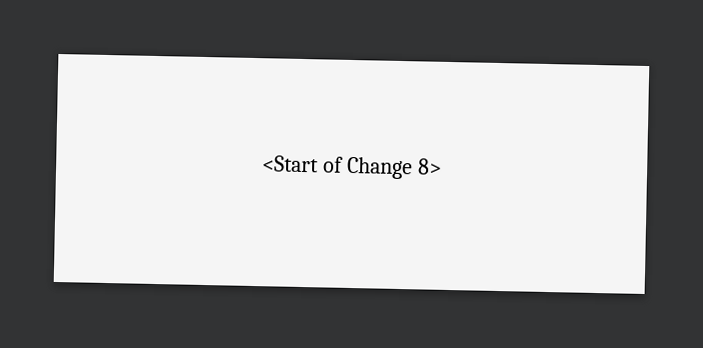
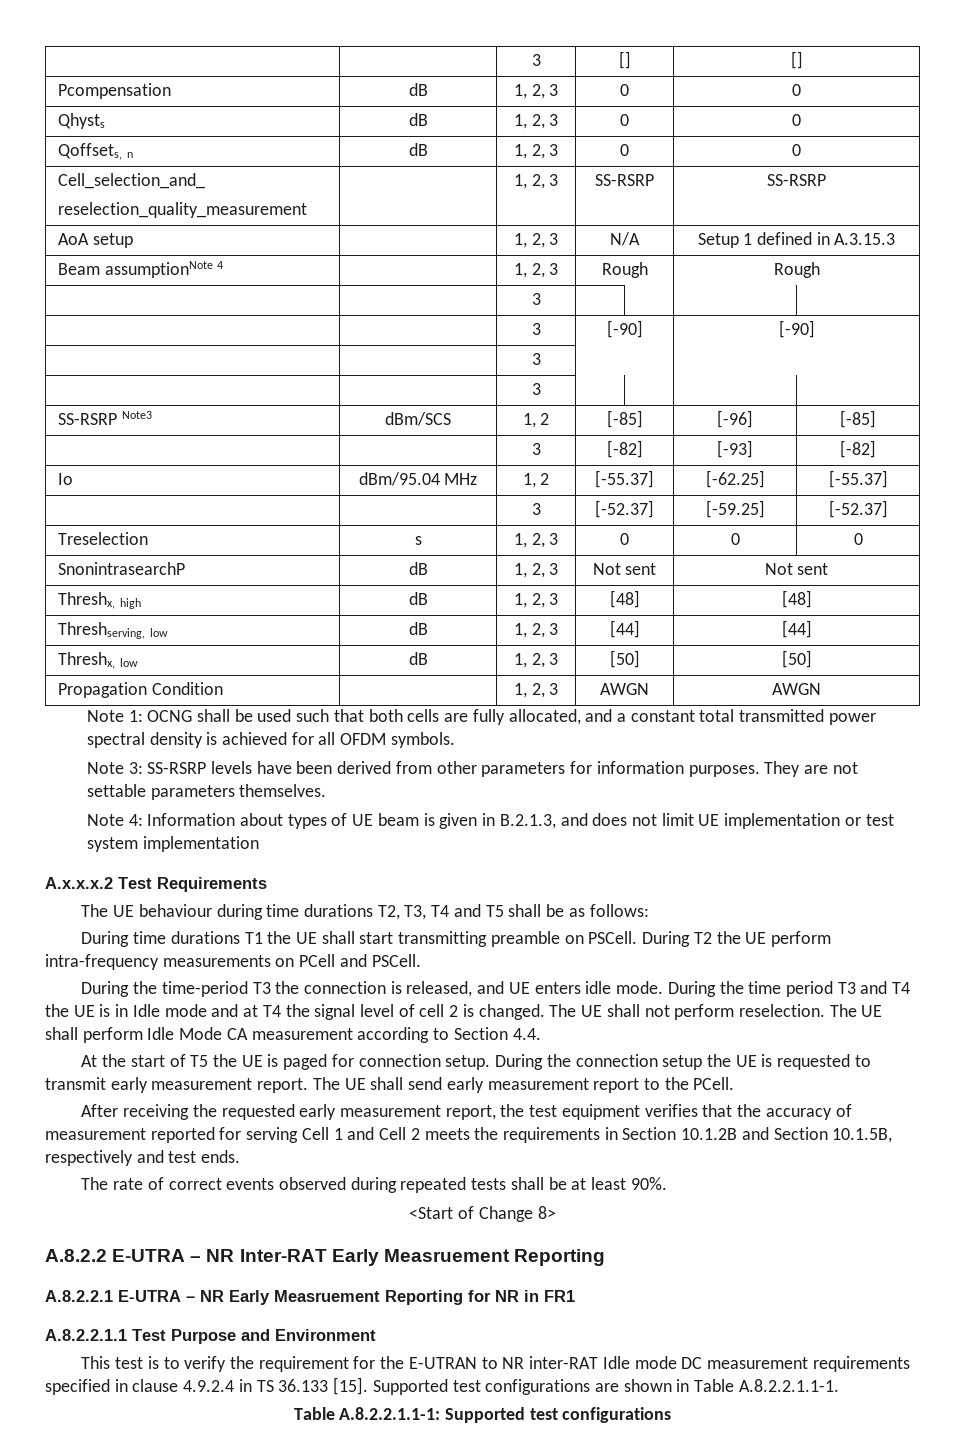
[262,155,442,180] <Start of Change 8> -> [531,54,541,66] [618,51,631,69] [790,51,803,69] [57,83,171,99] [408,83,428,96] [513,84,559,99] [620,84,629,96] [791,84,801,96] [57,113,105,129] [408,113,428,126] [513,114,559,129] [620,114,629,126] [791,114,801,126] [57,143,133,160] [408,143,428,156] [513,144,559,159] [620,144,629,156] [791,144,801,156] [57,173,205,189] [57,202,307,218] [513,174,559,189] [595,174,654,186] [766,174,826,186] [57,233,133,248] [513,233,559,248] [610,232,640,246] [697,232,896,248] [57,261,224,278] [513,263,559,278] [601,262,648,278] [773,262,820,278] [531,293,541,305] [531,323,541,335] [606,320,643,338] [778,320,815,338] [531,353,541,365] [531,383,541,395] [57,411,152,425] [385,412,451,426] [522,413,550,428] [606,410,643,428] [717,410,753,428] [840,410,876,428] [531,443,541,455] [606,440,643,458] [717,440,753,458] [840,440,876,458] [57,473,73,485] [358,472,478,486] [522,473,550,488] [595,470,654,488] [705,470,765,488] [828,470,888,488] [531,503,541,515] [595,500,654,518] [705,500,765,518] [828,500,888,518] [57,532,148,545] [414,536,422,545] [513,533,559,548] [620,533,629,545] [730,533,740,545] [853,533,863,545] [57,562,185,575] [408,562,428,575] [513,563,559,578] [592,563,657,575] [764,563,829,575] [57,592,141,609] [408,592,428,605] [513,593,559,608] [609,590,640,608] [781,590,812,608] [57,622,168,639] [408,622,428,635] [513,623,559,638] [609,620,640,638] [781,620,812,638] [57,652,138,669] [408,652,428,665] [513,653,559,668] [609,650,640,668] [781,650,812,668] [57,682,223,698] [513,683,559,698] [600,683,649,695] [771,683,821,695] [86,709,876,725] [86,732,455,748] [86,761,858,777] [86,784,327,800] [86,813,894,829] [86,836,259,852] [45,877,267,892] [81,904,649,920] [81,931,831,947] [45,954,421,970] [81,981,911,997] [45,1004,883,1020] [45,1027,541,1043] [81,1054,871,1070] [45,1077,735,1093] [81,1104,852,1120] [45,1127,893,1143] [45,1150,241,1166] [81,1177,667,1193] [409,1206,556,1222] [45,1249,605,1266] [45,1290,575,1305] [45,1329,376,1344] [81,1356,910,1372] [45,1377,839,1395] [293,1407,672,1423] | | 3 | [] | [] // Pcompensation | dB | 1, 2, 3 | 0 | 0 // Qhysts | dB | 1, 2, 3 | 0 | 0 // Qoffsets, n | dB | 1, 2, 3 | 0 | 0 // Cell_selection_and_ // reselection_quality_measurement | | 1, 2, 3 | SS-RSRP | SS-RSRP // AoA setup | | 1, 2, 3 | N/A | Setup 1 defined in A.3.15.3 // Beam assumptionNote 4 | | 1, 2, 3 | Rough | Rough // | | 3 | | | | // | | 3 | [-90] | [-90] // | | 3 | | // | | 3 | | | | // SS-RSRP Note3 | dBm/SCS | 1, 2 | [-85] | [-96] | [-85] // | | 3 | [-82] | [-93] | [-82] // Io | dBm/95.04 MHz | 1, 2 | [-55.37] | [-62.25] | [-55.37] // | | 3 | [-52.37] | [-59.25] | [-52.37] // Treselection | s | 1, 2, 3 | 0 | 0 | 0 // SnonintrasearchP | dB | 1, 2, 3 | Not sent | Not sent // Threshx, high | dB | 1, 2, 3 | [48] | [48] // Threshserving, low | dB | 1, 2, 3 | [44] | [44] // Threshx, low | dB | 1, 2, 3 | [50] | [50] // Propagation Condition | | 1, 2, 3 | AWGN | AWGN // Note 1: OCNG shall be used such that both cells are fully allocated, and a constant total transmitted power spectral density is achieved for all OFDM symbols. // Note 3: SS-RSRP levels have been derived from other parameters for information purposes. They are not settable parameters themselves. // Note 4: Information about types of UE beam is given in B.2.1.3, and does not limit UE implementation or test system implementation // A.x.x.x.2 Test Requirements // The UE behaviour during time durations T2, T3, T4 and T5 shall be as follows: // During time durations T1 the UE shall start transmitting preamble on PSCell. During T2 the UE perform intra-frequency measurements on PCell and PSCell. // During the time-period T3 the connection is released, and UE enters idle mode. During the time period T3 and T4 the UE is in Idle mode and at T4 the signal level of cell 2 is changed. The UE shall not perform reselection. The UE shall perform Idle Mode CA measurement according to Section 4.4. // At the start of T5 the UE is paged for connection setup. During the connection setup the UE is requested to transmit early measurement report. The UE shall send early measurement report to the PCell. // After receiving the requested early measurement report, the test equipment verifies that the accuracy of measurement reported for serving Cell 1 and Cell 2 meets the requirements in Section 10.1.2B and Section 10.1.5B, respectively and test ends. // The rate of correct events observed during repeated tests shall be at least 90%. // <Start of Change 8> // A.8.2.2 E-UTRA – NR Inter-RAT Early Measruement Reporting // A.8.2.2.1 E-UTRA – NR Early Measruement Reporting for NR in FR1 // A.8.2.2.1.1 Test Purpose and Environment // This test is to verify the requirement for the E-UTRAN to NR inter-RAT Idle mode DC measurement requirements specified in clause 4.9.2.4 in TS 36.133 [15]. Supported test configurations are shown in Table A.8.2.2.1.1-1. // Table A.8.2.2.1.1-1: Supported test configurations

